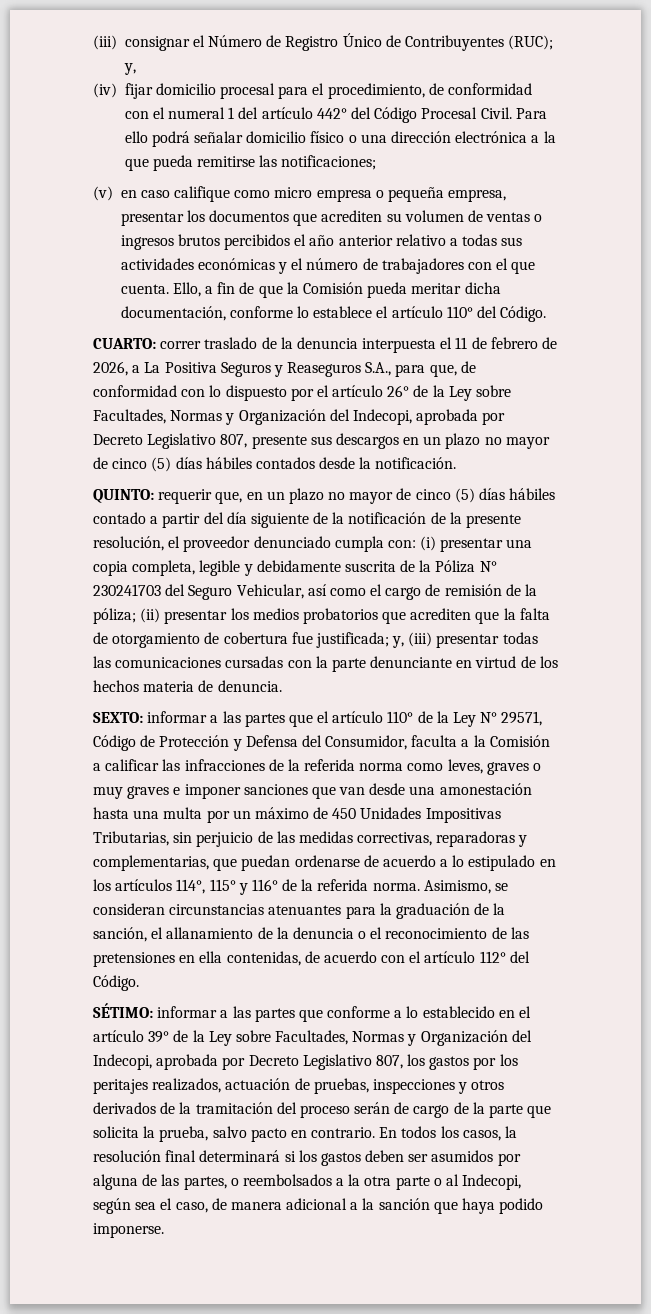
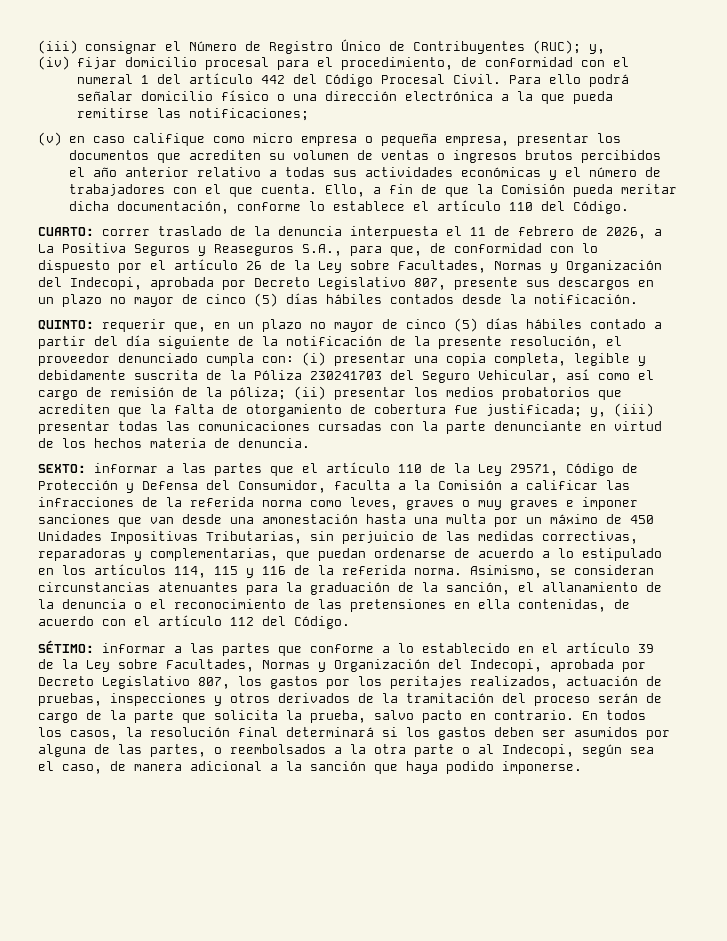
[316,108,347,119] 442° -> [260,75,285,84] 442
[446,306,473,318] 110° -> [508,202,533,211] 110
[387,385,410,397] 26° -> [246,261,262,270] 26
[479,561,497,572] N° -> (302, 375) none
[387,711,498,727] 110° de la Ley N° -> [398,463,502,476] 110 de la Ley
[176,879,278,895] 114°, 115° y 116° -> [174,566,286,578] 114, 115 y 116
[479,951,506,963] 112° -> [230,617,254,626] 112
[148,1031,170,1043] 39° -> [638,644,654,653] 39

